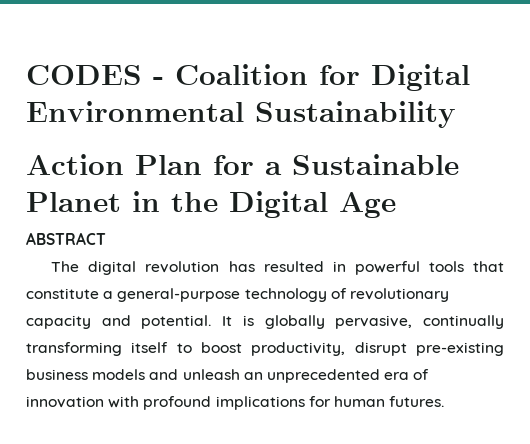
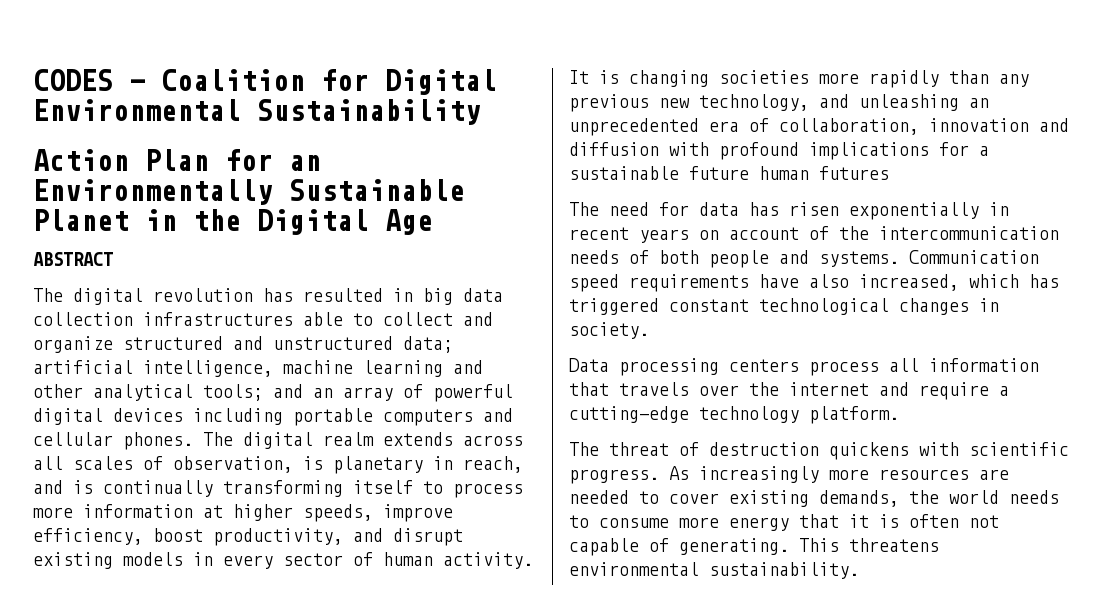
[265,162,282,175] a -> [289,155,321,171] [33,179,273,205] an Environmentally
[354,261,504,275] [26,288,449,302] [26,315,504,329] [26,342,504,356] [26,369,430,383] [26,396,445,410] powerful tools that constitute a general-purpose technology of revolutionary capacity and potential. It is globally pervasive, continually transforming itself to boost productivity, disrupt pre-existing business models and unleash an unprecedented era of innovation with profound implications for human futures. -> [423,288,503,305] [33,312,493,326] [33,336,453,353] [33,360,483,377] [33,384,513,402] [33,408,513,426] [33,432,523,450] [33,456,523,474] [33,480,523,498] [33,504,453,522] [33,528,463,546] [33,552,533,569] [569,70,1029,88] [569,94,989,112] [569,118,1069,136] [569,142,989,160] [569,166,889,180] [569,202,1009,220] [569,226,1059,243] [569,250,1039,268] [569,274,1059,292] [569,298,999,315] [569,322,649,339] [569,358,1039,376] [569,382,1009,400] [569,406,899,424] [569,442,1069,460] [569,466,1009,484] [569,490,1059,507] [569,514,999,531] [569,538,939,556] [569,562,859,579] big data collection infrastructures able to collect and organize structured and unstructured data; artificial intelligence, machine learning and other analytical tools; and an array of powerful digital devices including portable computers and cellular phones. The digital realm extends across all scales of observation, is planetary in reach, and is continually transforming itself to process more information at higher speeds, improve efficiency, boost productivity, and disrupt existing models in every sector of human activity. It is changing societies more rapidly than any previous new technology, and unleashing an unprecedented era of collaboration, innovation and diffusion with profound implications for a sustainable future human futures // The need for data has risen exponentially in recent years on account of the intercommunication needs of both people and systems. Communication speed requirements have also increased, which has triggered constant technological changes in society. // Data processing centers process all information that travels over the internet and require a cutting-edge technology platform. // The threat of destruction quickens with scientific progress. As increasingly more resources are needed to cover existing demands, the world needs to consume more energy that it is often not capable of generating. This threatens environmental sustainability.

